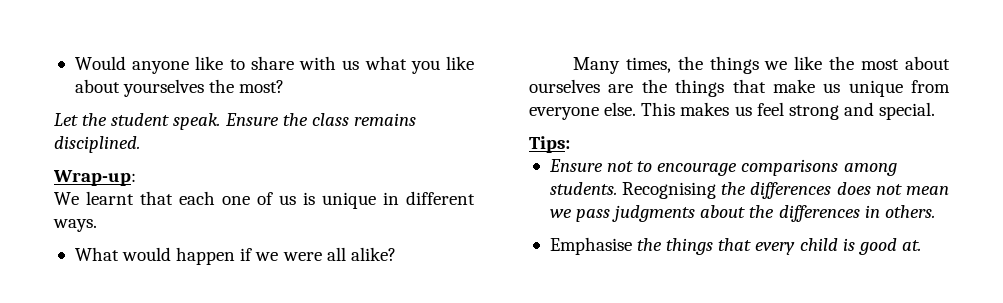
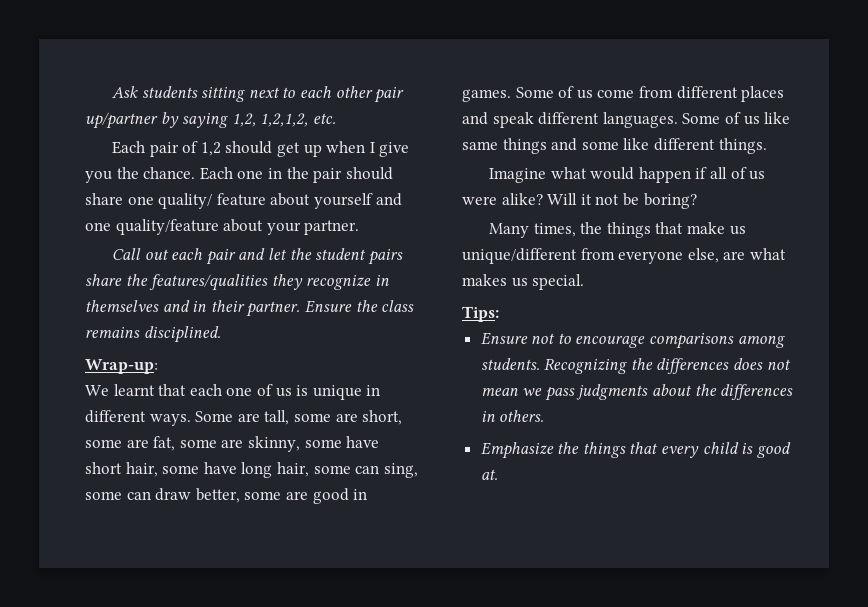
[74,56,475,74] [74,79,285,97] [54,113,221,130] Would anyone like to share with us what you like about yourselves the most? // Let the student speak. -> [112,86,405,103] [85,112,336,129] [112,141,410,157] [85,167,393,183] [85,193,402,209] [85,219,360,235] [112,248,403,265] [85,274,389,291] [85,300,301,317] Ask students sitting next to each other pair up/partner by saying 1,2, 1,2,1,2, etc. // Each pair of 1,2 should get up when I give you the chance. Each one in the pair should share one quality/ feature about yourself and one quality/feature about your partner. // Call out each pair and let the student pairs share the features/qualities they recognize in themselves and in their partner.
[74,247,396,265] [572,56,950,74] [529,79,634,93] // What would happen if we were all alike? // Many times, the things we like the most about ourselves are -> [195,410,403,425] [85,436,380,452] [85,462,418,478] [85,488,368,504] [462,86,785,102] [462,112,791,128] [462,138,767,154] [489,167,766,183] [462,193,697,209] [489,223,576,238] Some are tall, some are short, some are fat, some are skinny, some have short hair, some have long hair, some can sing, some can draw better, some are good in games. Some of us come from different places and speak different languages. Some of us like same things and some like different things. // Imagine what would happen if all of us were alike? Will it not be boring? // Many times,
[848,80,903,97] unique -> [462,248,577,264] unique/different
[604,102,874,120] else. This makes us feel strong and -> [687,248,786,263] [462,274,528,287] else, are what makes us
[622,182,717,199] Recognising -> [544,358,628,374] Recognizing
[549,237,632,255] Emphasise -> [480,442,554,459] Emphasize

